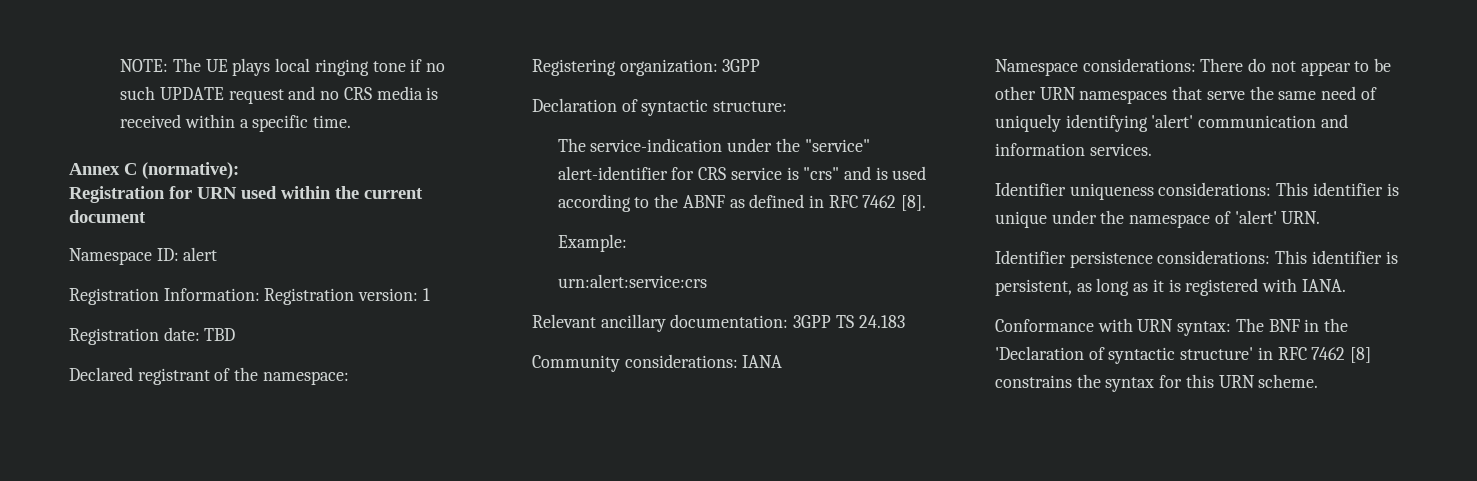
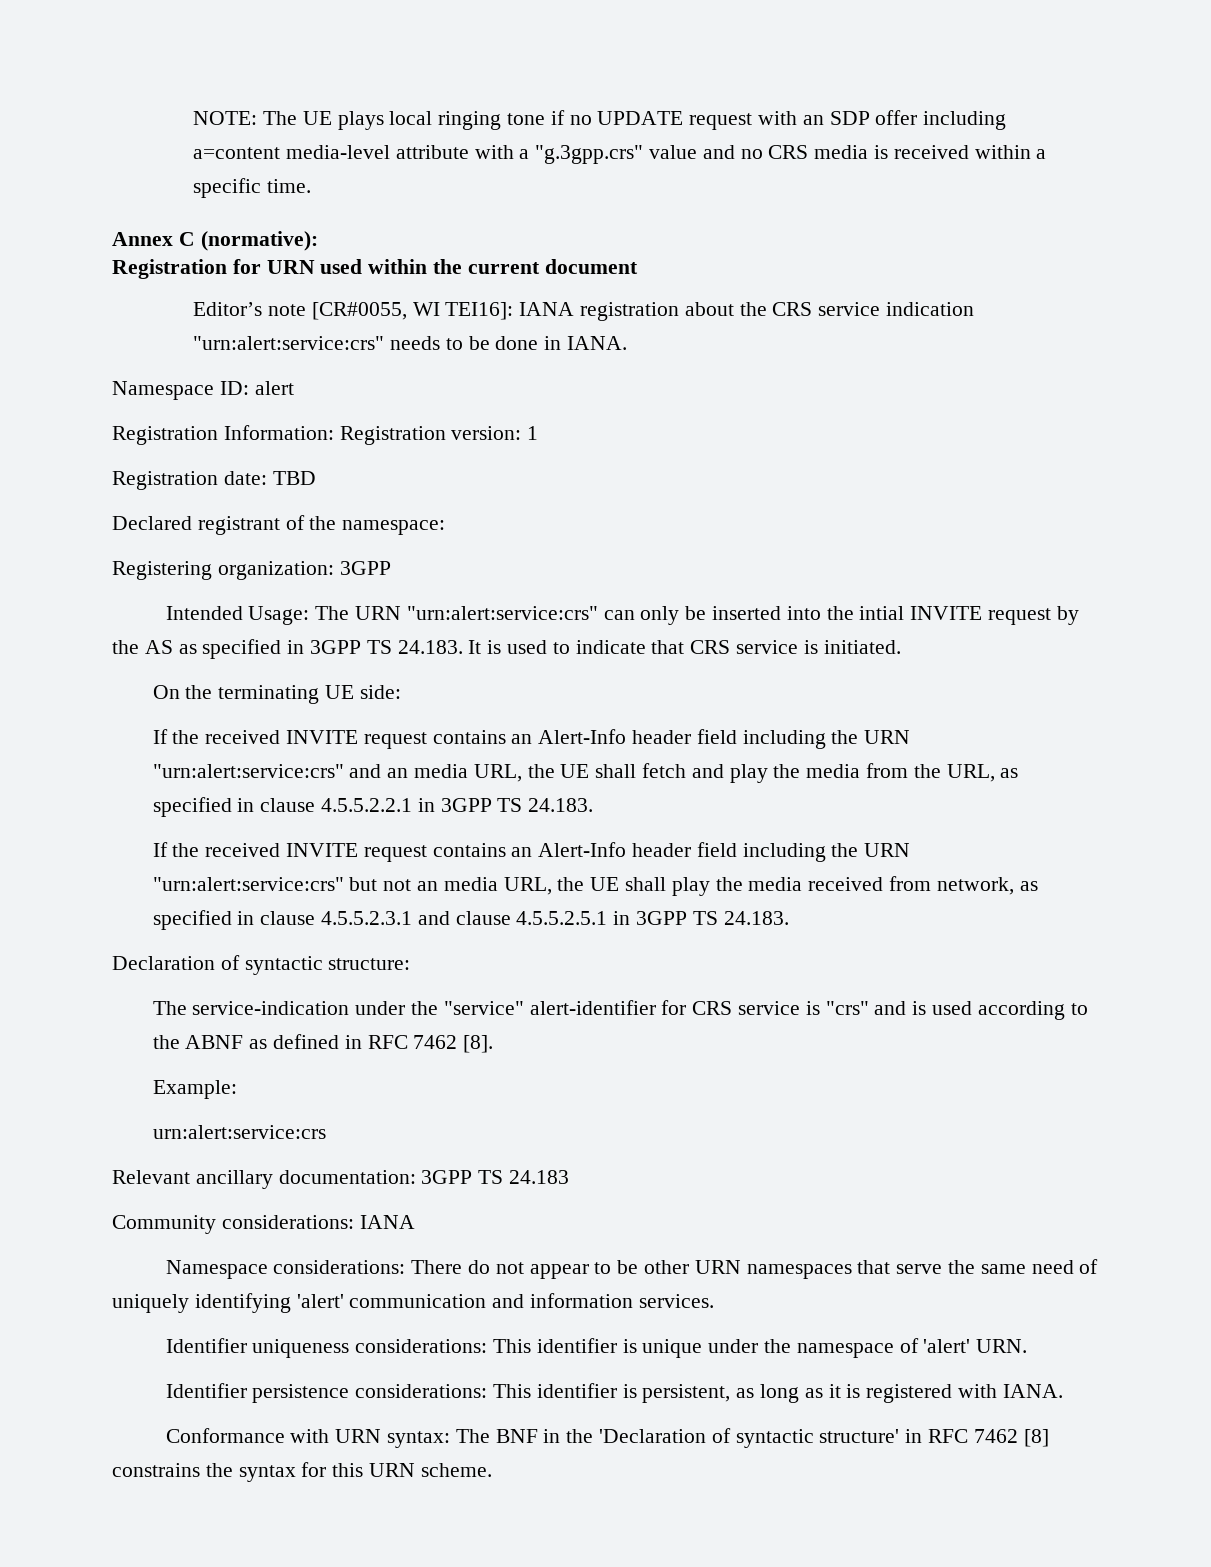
[120,86,156,100] such -> (592, 120) none
(284, 96) none -> [757,110,1007,130] [193,145,697,164] with an SDP offer including a=content media-level attribute with a "g.3gpp.crs" value
(146, 216) none -> [193,302,974,321] [193,336,627,350] // Editor’s note [CR#0055, WI TEI16]: IANA registration about the CRS service indication "urn:alert:service:crs" needs to be done in IANA.
(761, 65) none -> [165,606,1079,625] [112,639,901,659] [152,685,401,704] [152,729,911,749] [152,763,1019,783] [152,797,594,817] [152,842,911,862] [152,876,1038,896] [152,910,789,930] // Intended Usage: The URN "urn:alert:service:crs" can only be inserted into the intial INVITE request by the AS as specified in 3GPP TS 24.183. It is used to indicate that CRS service is initiated. // On the terminating UE side: // If the received INVITE request contains an Alert-Info header field including the URN "urn:alert:service:crs" and an media URL, the UE shall fetch and play the media from the URL, as specified in clause 4.5.5.2.2.1 in 3GPP TS 24.183. // If the received INVITE request contains an Alert-Info header field including the URN "urn:alert:service:crs" but not an media URL, the UE shall play the media received from network, as specified in clause 4.5.5.2.3.1 and clause 4.5.5.2.5.1 in 3GPP TS 24.183.

